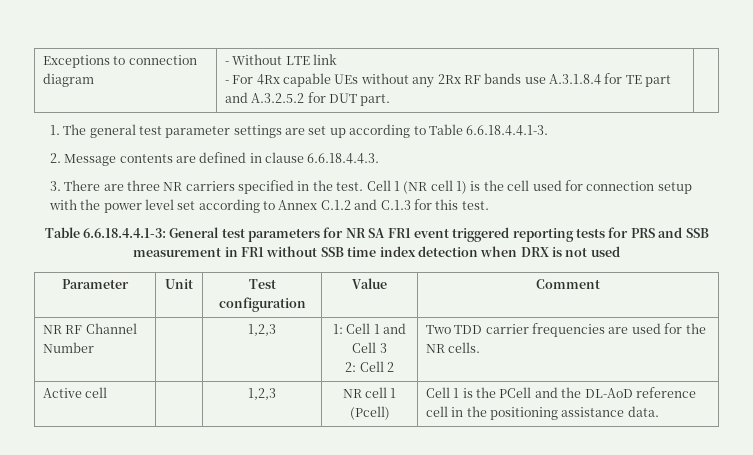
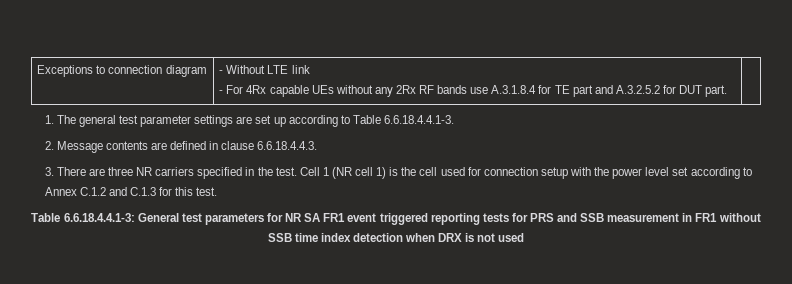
[62,279,129,289] [165,279,193,289] [248,279,276,289] [218,297,306,312] [351,278,387,289] [536,279,600,289] [42,323,137,334] [42,342,94,353] [248,324,276,336] [332,323,407,334] [352,342,387,353] [345,361,394,372] [425,323,706,337] [425,342,481,353] [42,387,108,398] [248,388,276,400] [342,387,397,398] [349,406,390,420] [425,387,696,398] [425,406,659,420] // Parameter | Unit | Test configuration | Value | Comment // NR RF Channel Number | | 1,2,3 | 1: Cell 1 and Cell 3 // 2: Cell 2 | Two TDD carrier frequencies are used for the NR cells. // Active cell | | 1,2,3 | NR cell 1 (Pcell) | Cell 1 is the PCell and the DL-AoD reference cell in the positioning assistance data. -> (525, 237) none

